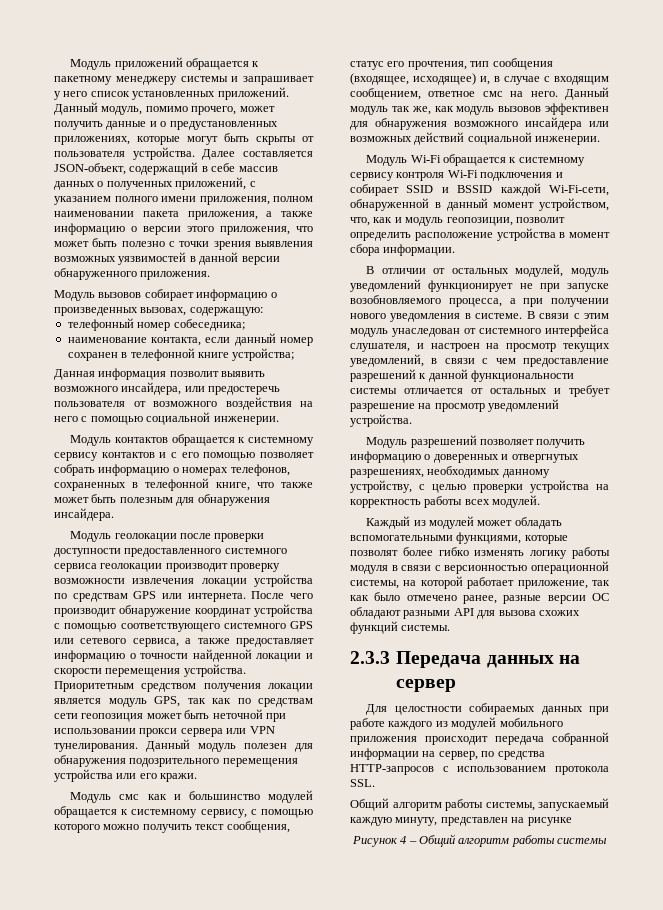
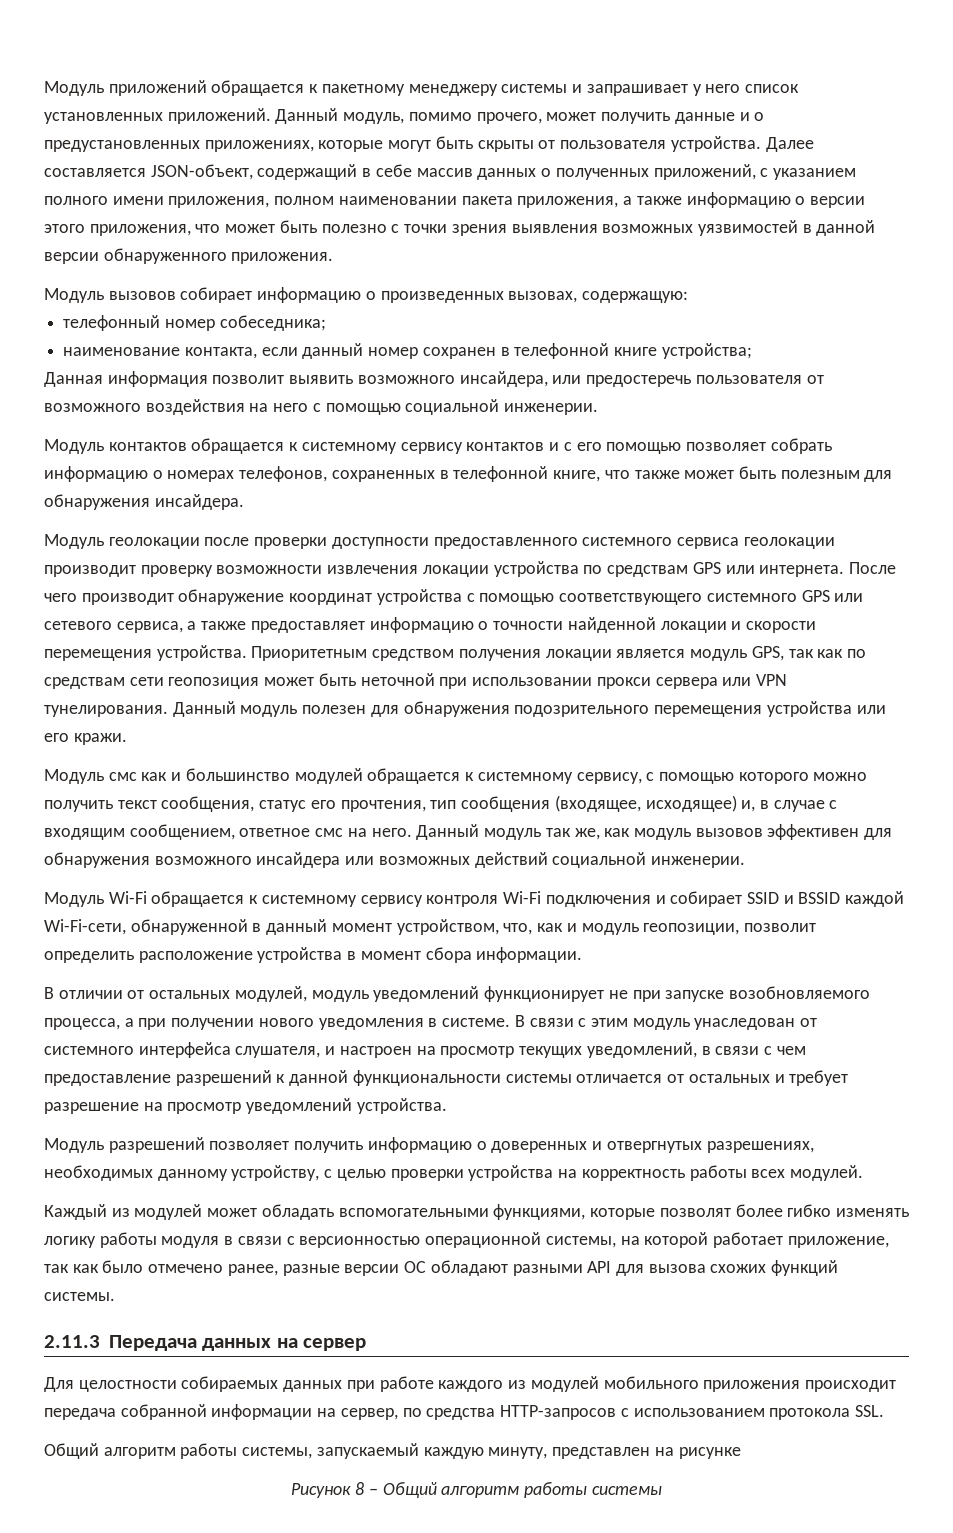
[350,651,390,664] 2.3.3 -> [44,1335,100,1348] 2.11.3
[400,836,407,844] 4 -> [355,1482,365,1495] 8

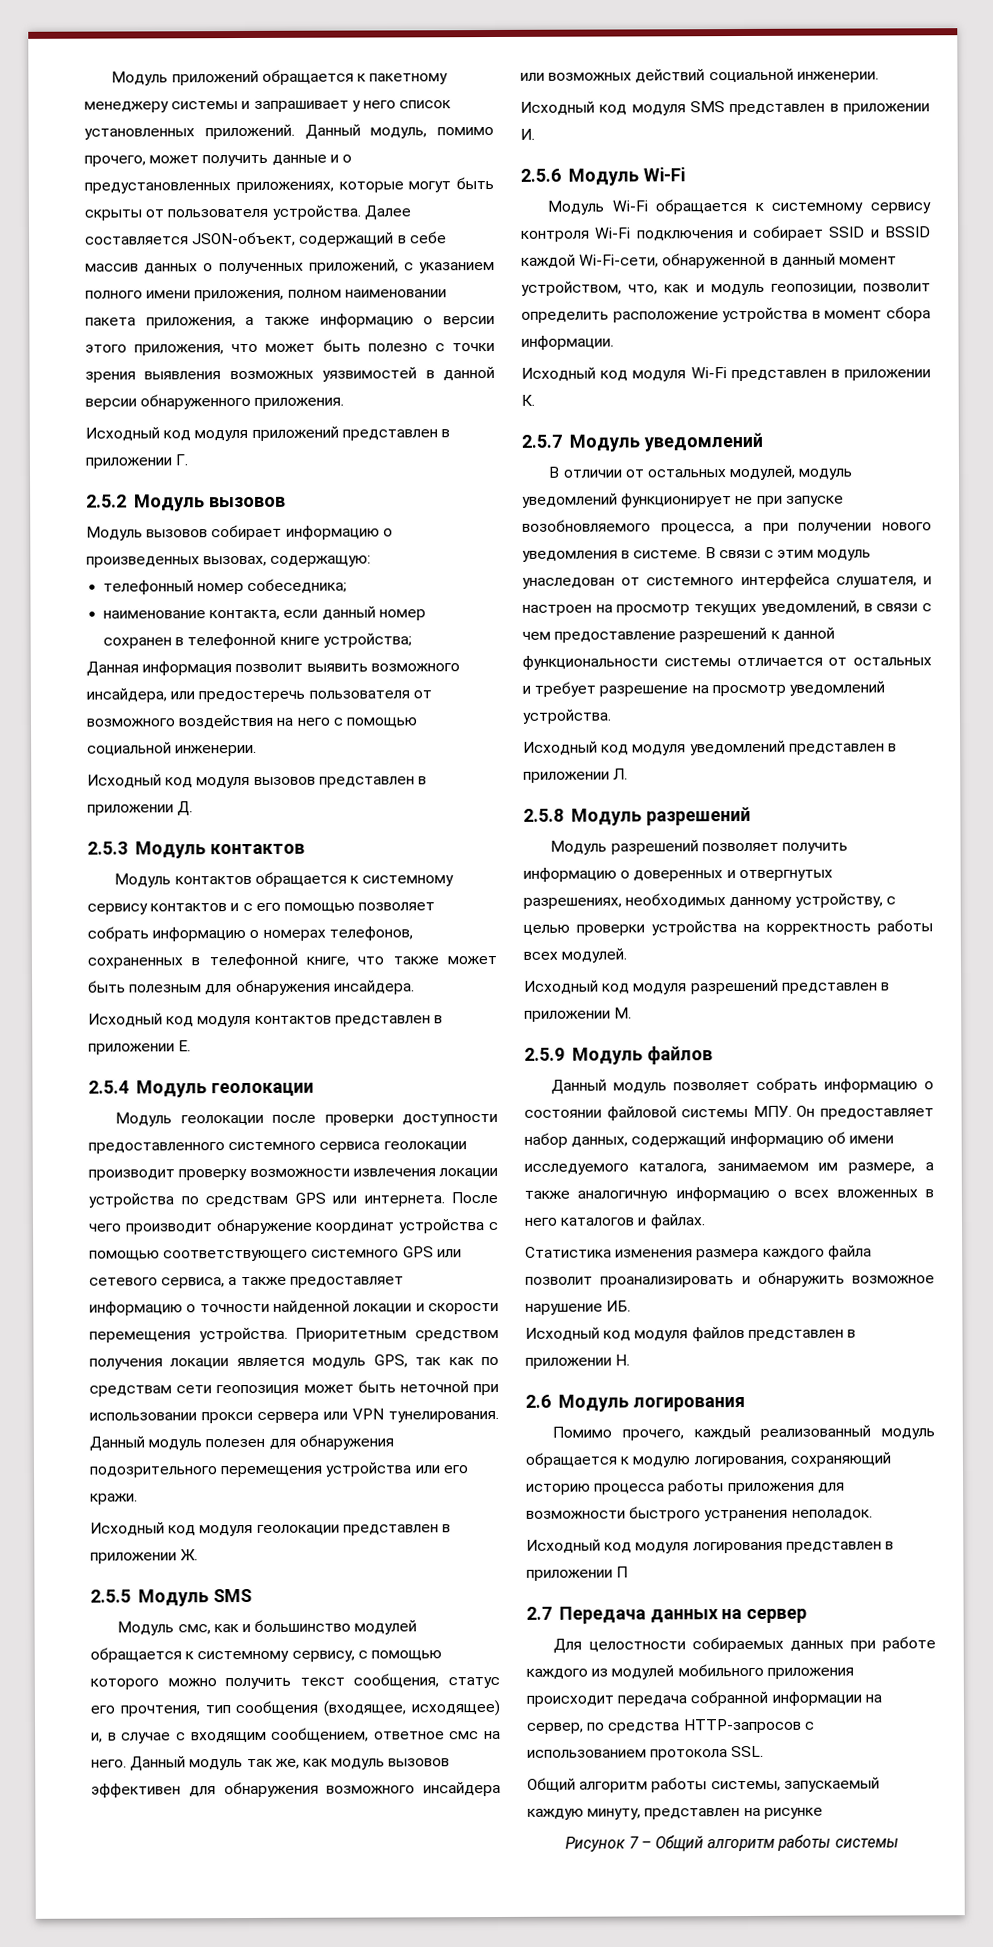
(334, 258) none -> [85,425,450,442] [85,454,189,469] [86,494,286,512] // Исходный код модуля приложений представлен в приложении Г. // 2.5.2 Модуль вызовов
(599, 409) none -> [87,773,427,789] [87,801,194,816] [87,841,305,859] // Исходный код модуля вызовов представлен в приложении Д. // 2.5.3 Модуль контактов
(244, 502) none -> [88,1012,443,1028] [88,1040,192,1055] [88,1080,314,1098] // Исходный код модуля контактов представлен в приложении Е. // 2.5.4 Модуль геолокации
[44,769,137,784] Модуль смс -> [90,1521,451,1537] [90,1549,199,1564] [90,1588,252,1607] [117,1621,211,1636] Исходный код модуля геолокации представлен в приложении Ж. // 2.5.5 Модуль SMS // Модуль смс,
(746, 862) none -> [520,100,930,116] [520,128,535,140] [520,167,685,186] // Исходный код модуля SMS представлен в приложении И. // 2.5.6 Модуль Wi-Fi
(583, 955) none -> [521,366,931,382] [521,394,535,406] [521,432,763,452] // Исходный код модуля Wi-Fi представлен в приложении К. // 2.5.7 Модуль уведомлений
(447, 1106) none -> [523,739,897,756] [523,768,629,783] [523,806,751,826] // Исходный код модуля уведомлений представлен в приложении Л. // 2.5.8 Модуль разрешений
[44,1204,909,1220] [44,1232,889,1248] [44,1260,839,1276] [44,1292,115,1301] [44,1335,100,1348] Каждый из модулей может обладать вспомогательными функциями, которые позволят более гибко изменять логику работы модуля в связи с версионностью операционной системы, на которой работает приложение, так как было отмечено ранее, разные версии ОС обладают разными API для вызова схожих функций системы. // 2.11.3 -> [524,978,890,995] [524,1007,633,1022] [524,1046,713,1065] [551,1077,934,1094] [524,1105,934,1121] [524,1131,894,1148] [524,1162,934,1175] [524,1186,934,1202] [524,1213,706,1229] [525,1244,872,1261] [525,1271,935,1288] [525,1300,632,1315] [525,1326,856,1342] [525,1354,631,1369] [525,1394,745,1412] [552,1424,935,1441] [525,1451,891,1468] [526,1479,845,1495] [526,1506,873,1522] [526,1538,894,1554] [526,1566,629,1581] [526,1606,552,1620] Исходный код модуля разрешений представлен в приложении М. // 2.5.9 Модуль файлов // Данный модуль позволяет собрать информацию о состоянии файловой системы МПУ. Он предоставляет набор данных, содержащий информацию об имени исследуемого каталога, занимаемом им размере, а также аналогичную информацию о всех вложенных в него каталогов и файлах. // Статистика изменения размера каждого файла позволит проанализировать и обнаружить возможное нарушение ИБ. // Исходный код модуля файлов представлен в приложении Н. // 2.6 Модуль логирования // Помимо прочего, каждый реализованный модуль обращается к модулю логирования, сохраняющий историю процесса работы приложения для возможности быстрого устранения неполадок. // Исходный код модуля логирования представлен в приложении П // 2.7
[355,1482,365,1495] 8 -> [628,1836,639,1849] 7

